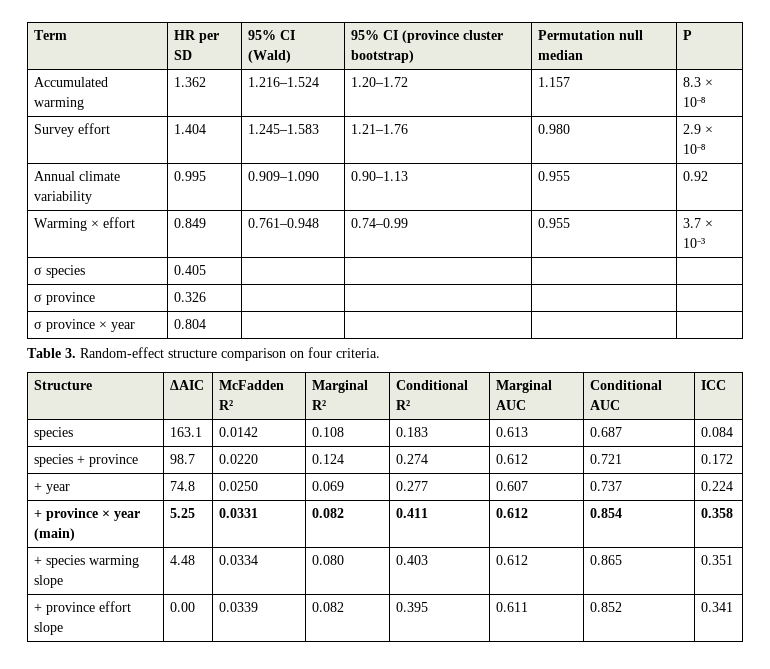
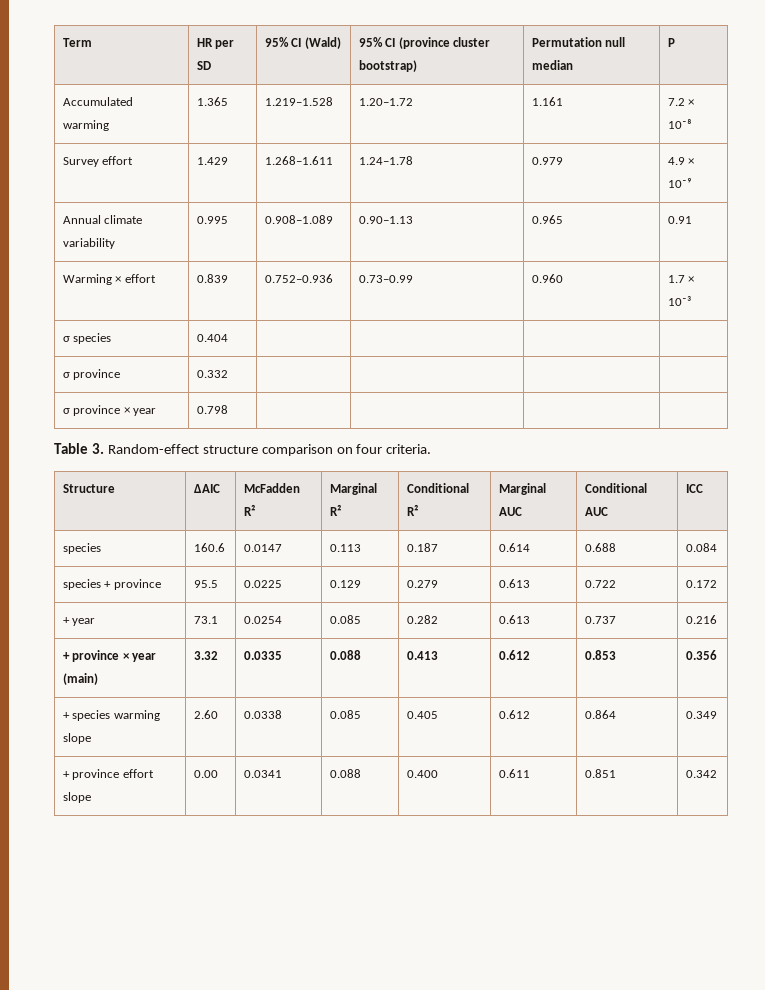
[174,77,207,87] [248,77,320,87] 1.362 | 1.216–1.524 -> [196,97,228,106] [264,97,333,106] 1.365 | 1.219–1.528
[538,77,571,87] [683,77,702,87] 1.157 | 8.3 -> [531,97,563,106] [667,98,685,106] 1.161 | 7.2
[174,124,207,134] [248,124,320,134] [351,124,409,134] [538,124,571,134] [683,124,714,134] [683,144,707,154] 1.404 | 1.245–1.583 | 1.21–1.76 | 0.980 | 2.9 × 10⁻⁸ -> [196,157,228,165] [264,156,333,165] [358,156,413,165] [531,157,563,165] [667,157,695,165] [667,178,692,188] 1.429 | 1.268–1.611 | 1.24–1.78 | 0.979 | 4.9 × 10⁻⁹
[248,171,320,181] 0.909–1.090 -> [264,215,333,224] 0.908–1.089
[538,171,571,181] [683,171,709,181] 0.955 | 0.92 -> [531,215,563,224] [667,216,692,224] 0.965 | 0.91
[174,218,207,228] [248,218,320,228] [351,218,409,228] [538,218,571,228] [683,218,702,228] 0.849 | 0.761–0.948 | 0.74–0.99 | 0.955 | 3.7 -> [196,274,228,283] [264,274,333,283] [358,275,413,283] [531,274,563,283] [667,275,685,283] 0.839 | 0.752–0.936 | 0.73–0.99 | 0.960 | 1.7
[174,265,207,275] 0.405 -> [196,334,228,342] 0.404
[174,292,207,302] 0.326 -> [196,370,228,378] 0.332
[174,319,207,329] 0.804 -> [196,405,228,414] 0.798
[170,427,203,437] [219,427,259,437] [312,427,345,437] [396,427,429,437] [496,427,529,437] [590,427,623,437] [701,427,734,437] [34,454,139,467] [170,454,196,464] [219,454,259,464] [312,454,345,464] [396,454,429,464] [496,454,529,464] [590,454,623,464] [701,454,734,464] [34,482,71,494] [170,481,196,491] [219,481,259,491] [312,481,345,491] [396,481,429,491] [496,481,529,491] 163.1 | 0.0142 | 0.108 | 0.183 | 0.613 | 0.687 | 0.084 // species + province | 98.7 | 0.0220 | 0.124 | 0.274 | 0.612 | 0.721 | 0.172 // + year | 74.8 | 0.0250 | 0.069 | 0.277 | 0.607 -> [193,543,225,552] [243,544,282,552] [329,544,361,552] [406,543,438,552] [498,543,530,552] [584,543,616,552] [685,543,717,552] [62,579,161,590] [193,580,218,588] [243,580,282,588] [329,580,361,588] [406,580,438,588] [498,579,530,588] [584,580,616,588] [685,580,717,588] [62,617,96,626] [193,616,218,624] [243,616,282,624] [329,615,361,624] [406,615,438,624] [498,615,530,624] 160.6 | 0.0147 | 0.113 | 0.187 | 0.614 | 0.688 | 0.084 // species + province | 95.5 | 0.0225 | 0.129 | 0.279 | 0.613 | 0.722 | 0.172 // + year | 73.1 | 0.0254 | 0.085 | 0.282 | 0.613
[701,481,734,491] 0.224 -> [685,615,717,624] 0.216
[170,508,196,518] [219,508,259,518] [312,508,345,518] [396,508,429,518] [496,508,529,518] [590,508,623,518] [701,508,734,518] 5.25 | 0.0331 | 0.082 | 0.411 | 0.612 | 0.854 | 0.358 -> [193,651,218,660] [243,651,282,660] [329,650,361,660] [406,651,438,660] [498,650,530,660] [584,650,616,660] [685,650,717,660] 3.32 | 0.0335 | 0.088 | 0.413 | 0.612 | 0.853 | 0.356
[170,555,196,565] [219,555,259,565] [312,555,345,565] [396,555,429,565] [496,555,529,565] [590,555,623,565] [701,555,734,565] 4.48 | 0.0334 | 0.080 | 0.403 | 0.612 | 0.865 | 0.351 -> [193,710,218,719] [243,710,282,719] [329,710,361,719] [406,711,438,719] [498,710,530,719] [584,710,616,719] [685,711,717,719] 2.60 | 0.0338 | 0.085 | 0.405 | 0.612 | 0.864 | 0.349
[219,602,259,612] [312,602,345,612] [396,602,429,612] 0.0339 | 0.082 | 0.395 -> [243,770,282,778] [329,769,361,778] [406,770,438,778] 0.0341 | 0.088 | 0.400
[590,602,623,612] [701,602,734,612] 0.852 | 0.341 -> [584,769,616,778] [685,770,717,778] 0.851 | 0.342

